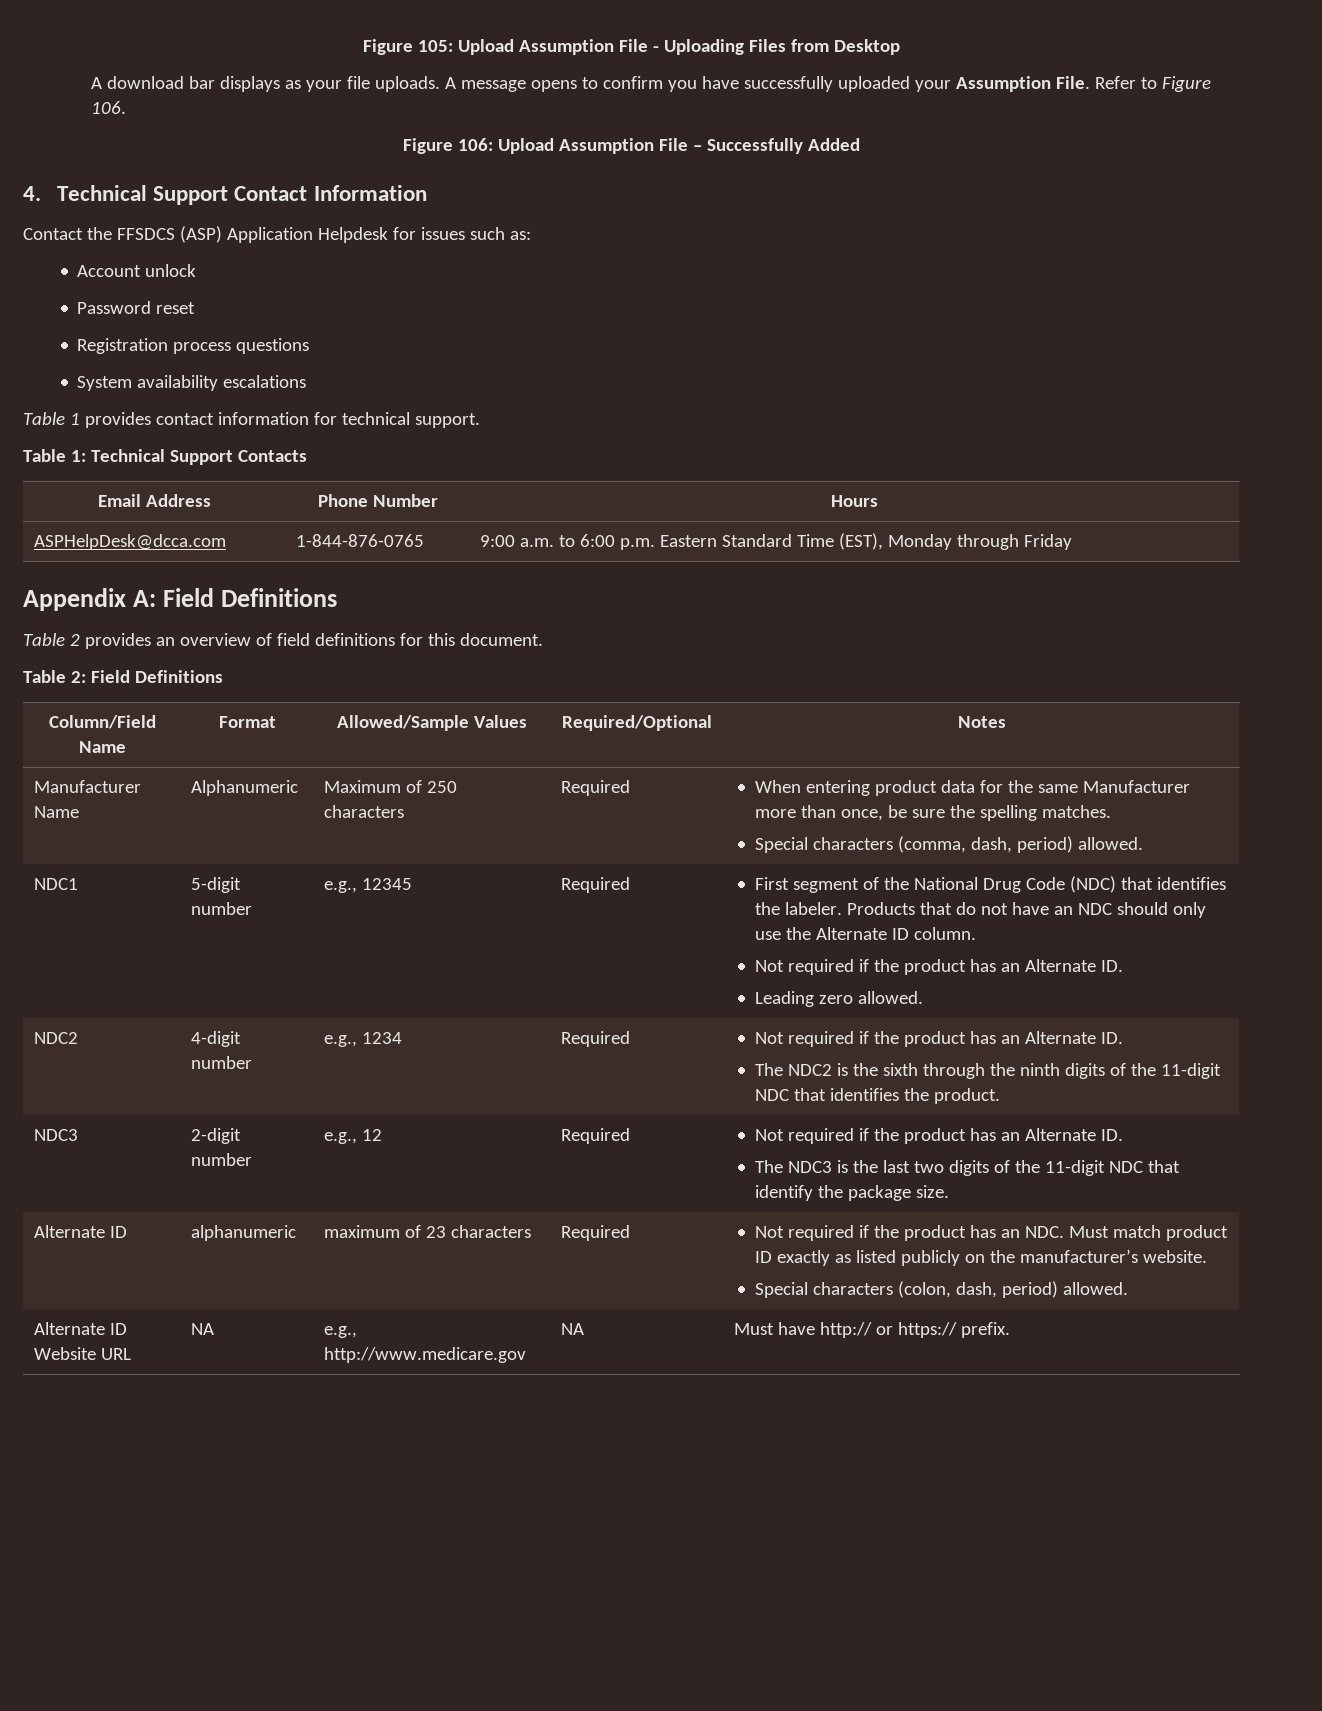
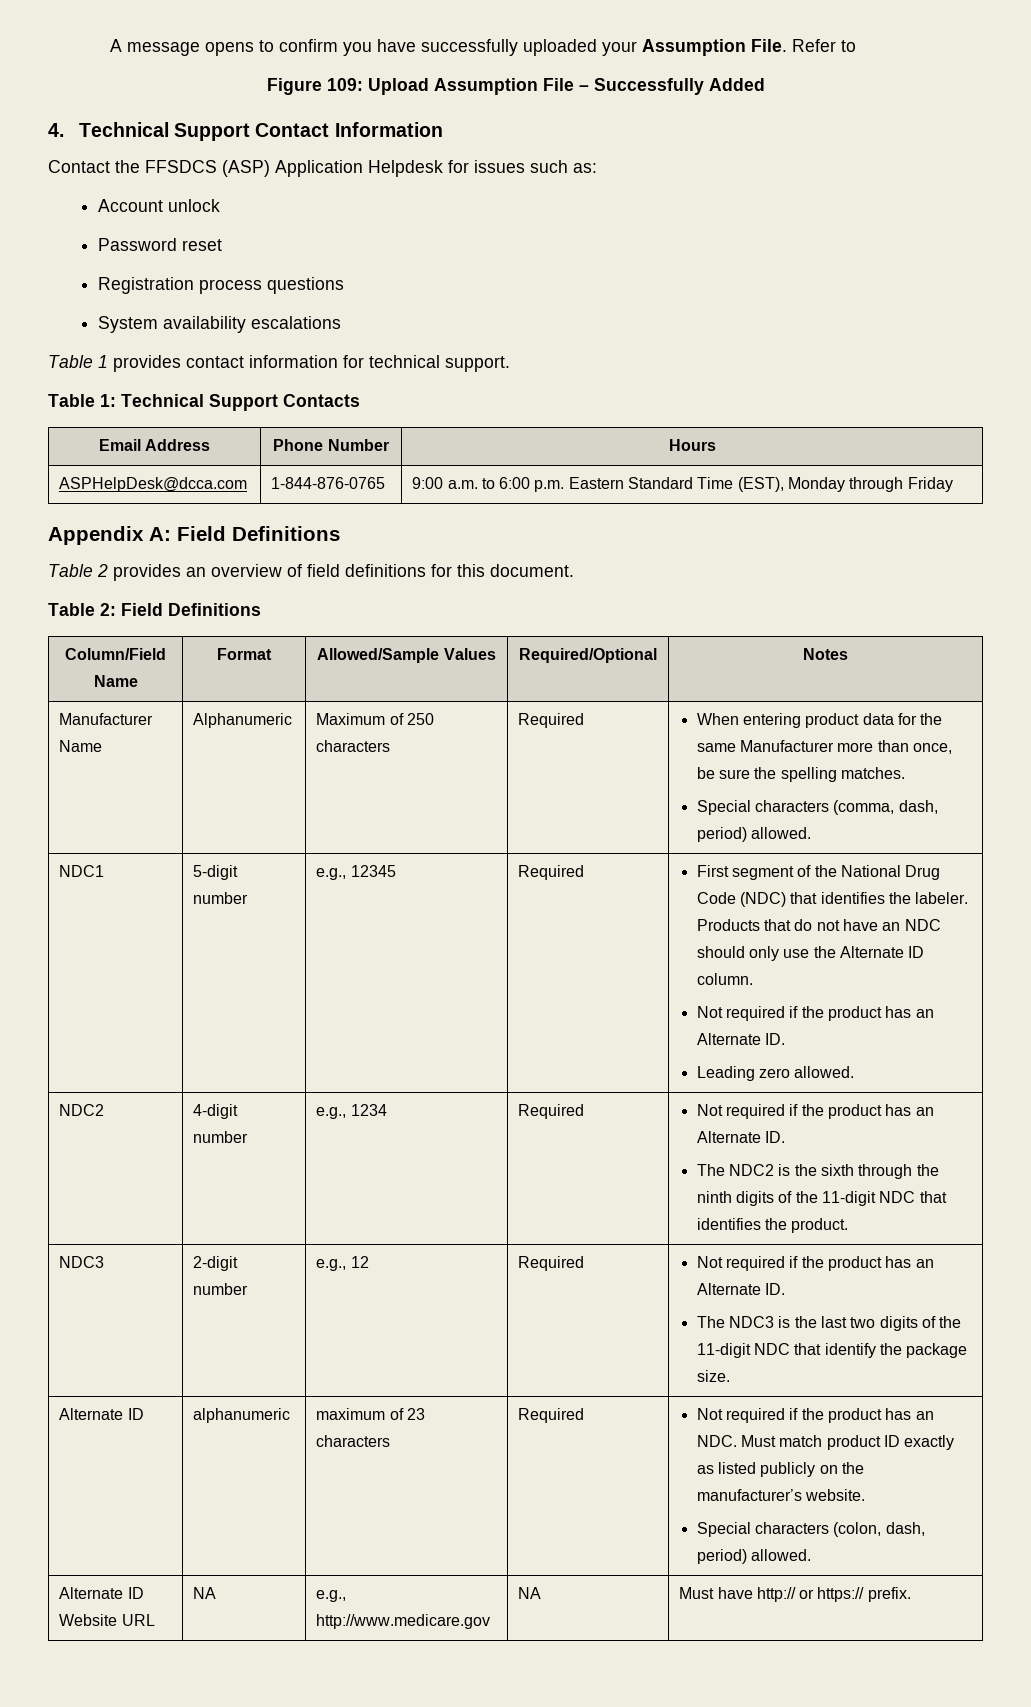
[363,39,900,55] [90,76,440,92] Figure 105: Upload Assumption File - Uploading Files from Desktop // A download bar displays as your file uploads. -> (109, 45) none
[1161,76,1211,92] [90,101,126,114] [403,138,494,154] Figure 106. // Figure 106: -> [266,78,363,95] // Figure 109:

